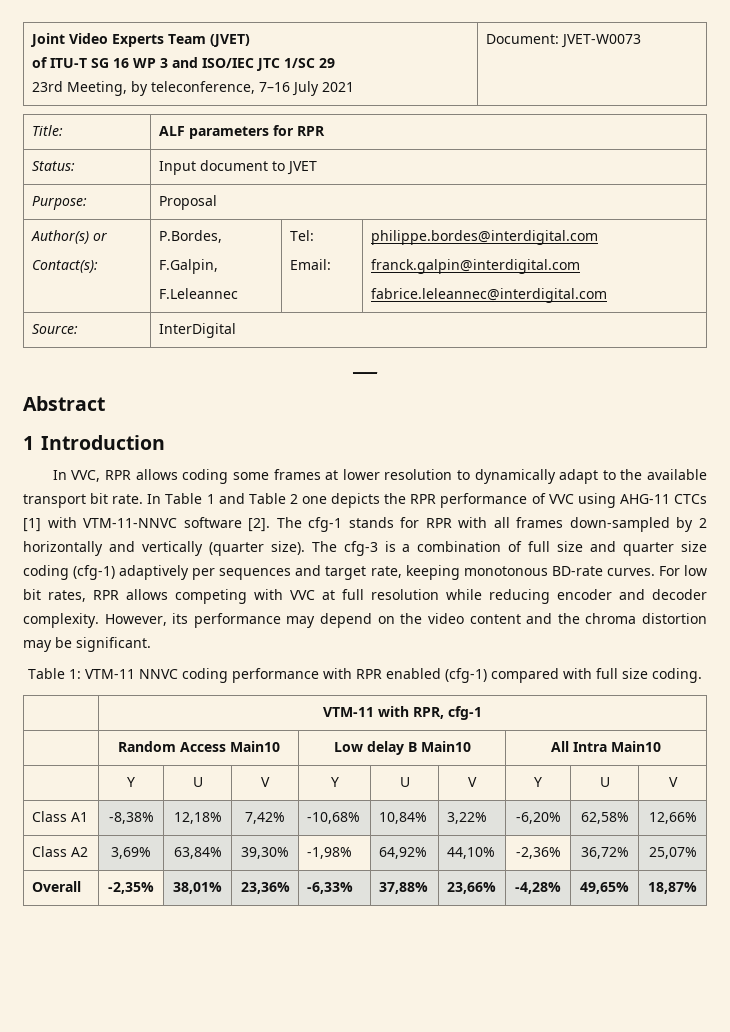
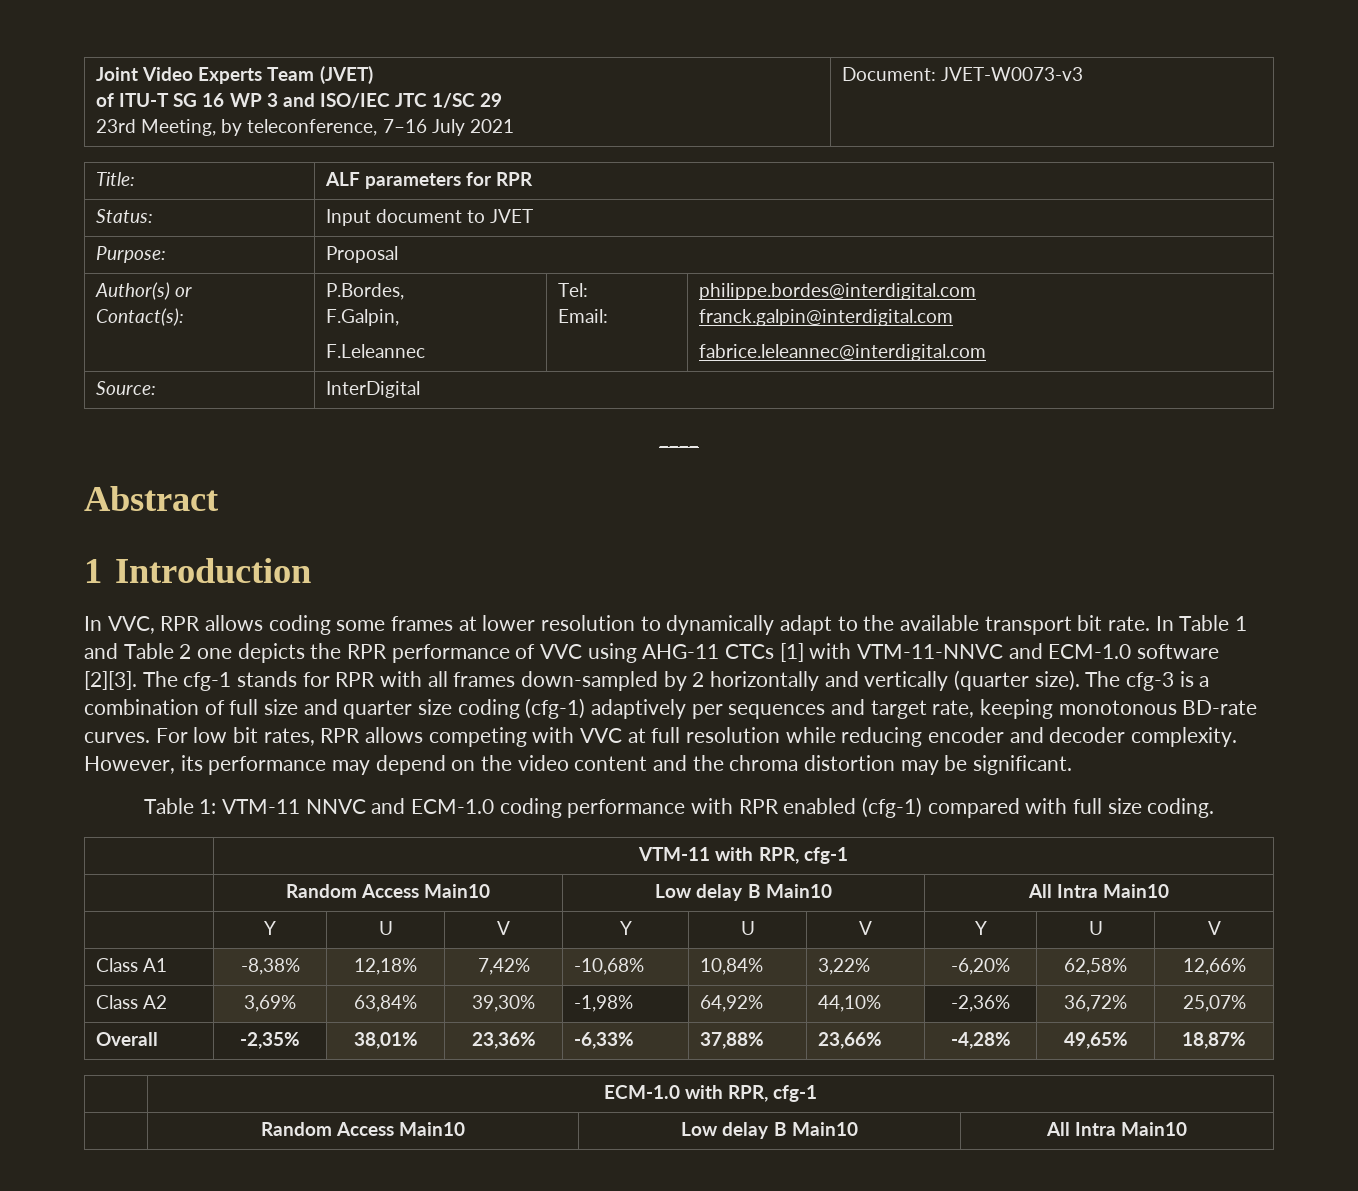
[560,34,641,48] JVET-W0073 -> [941,67,1084,81] JVET-W0073-v3
[183,517,271,532] software [2]. -> [1008,643,1220,659] [84,671,137,690] and ECM-1.0 software [2][3].
(178, 674) none -> [371,798,494,814] and ECM-1.0
(697, 888) none -> [603,1085,818,1102] [260,1122,466,1136] [681,1122,858,1139] [1045,1122,1188,1136] // | ECM-1.0 with RPR, cfg-1 // | Random Access Main10 | Low delay B Main10 | All Intra Main10

